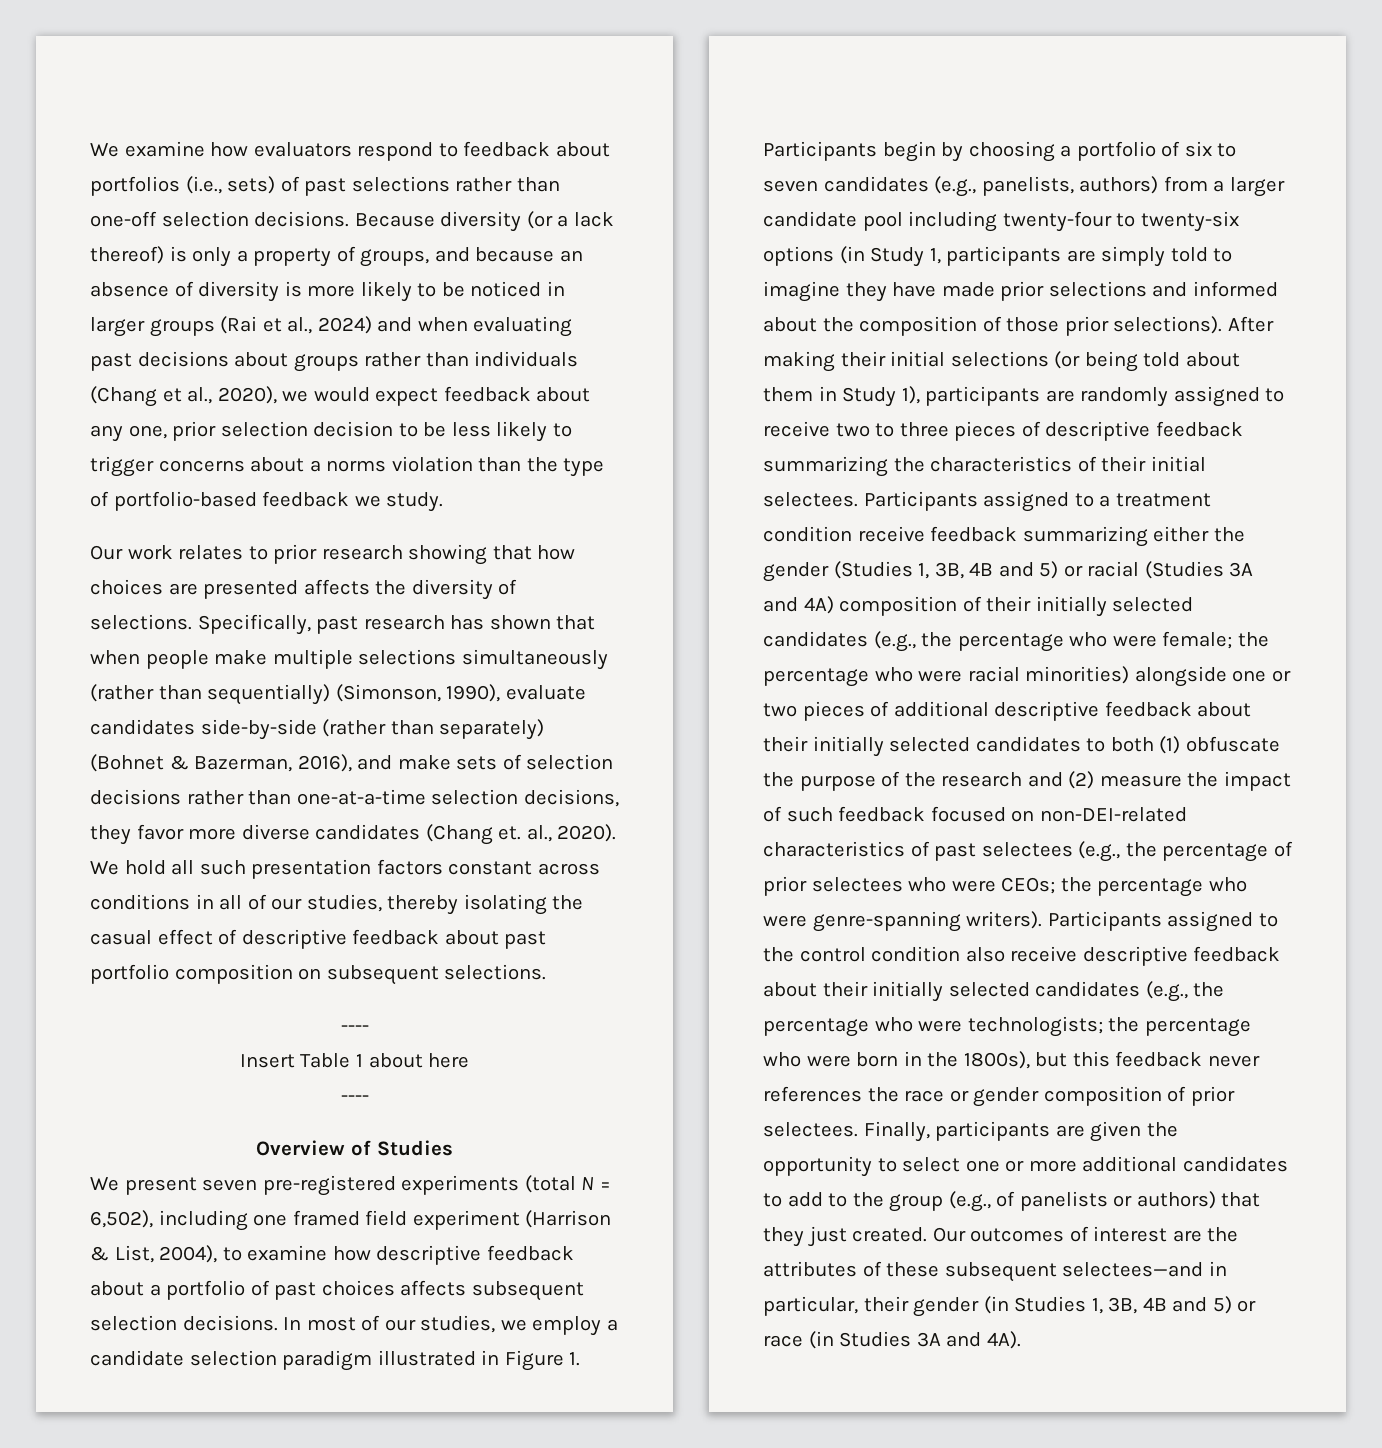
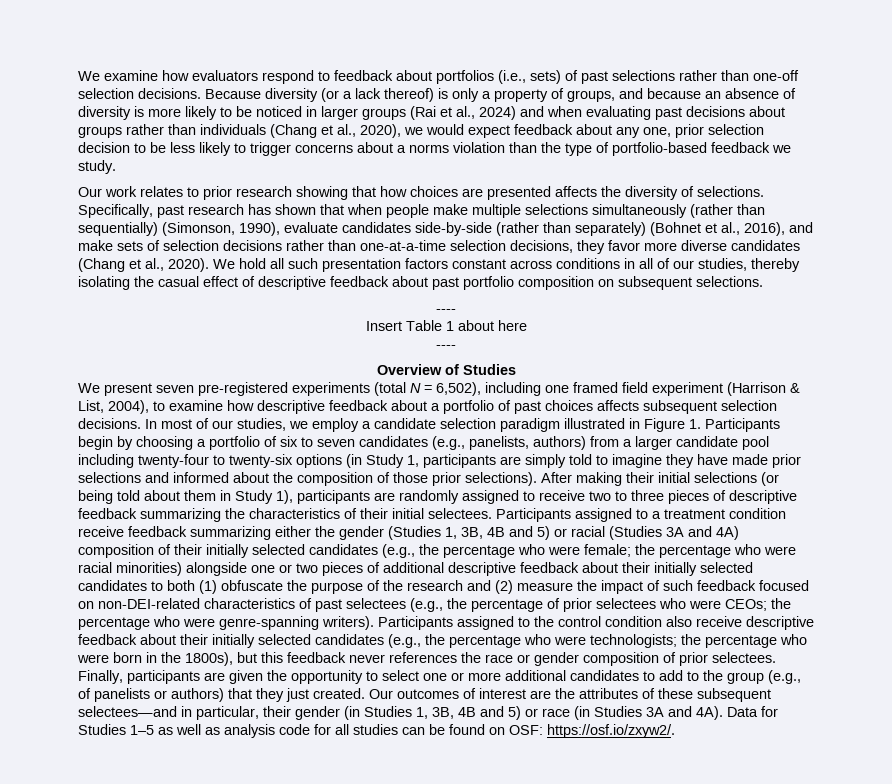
[169,755,293,772] & Bazerman, -> [705,222,740,235] et al.,
[498,826,522,840] et. -> [129,259,141,269] et
(1021, 1340) none -> [727,706,778,717] [78,724,675,738] Data for Studies 1–5 as well as analysis code for all studies can be found on OSF: https://osf.io/zxyw2/.

